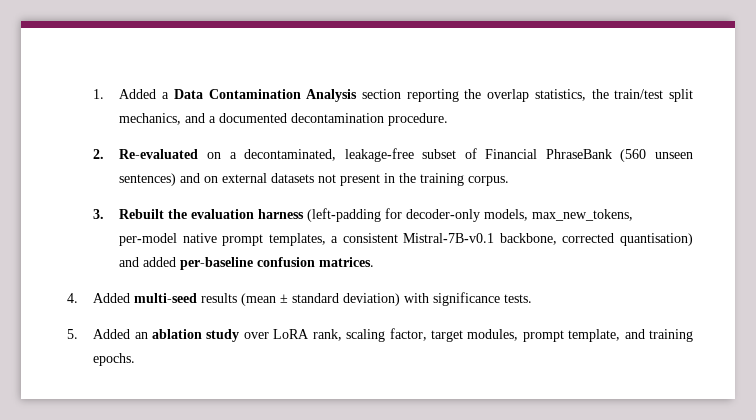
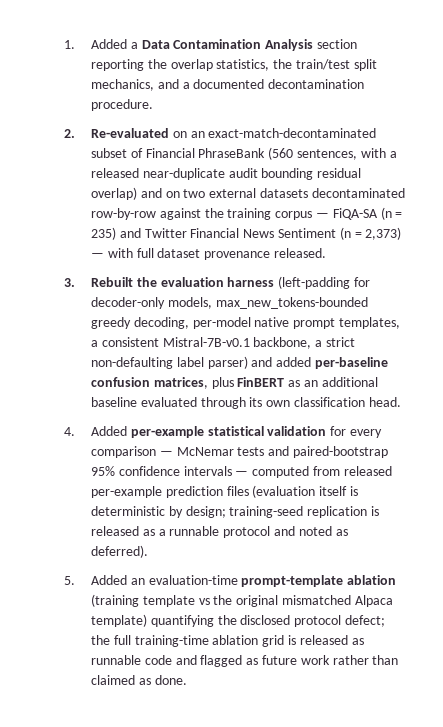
[229,148,414,162] a decontaminated, leakage-free -> [190,128,377,138] an exact-match-decontaminated
[655,152,694,159] [119,173,177,186] unseen sentences) -> [296,148,397,160] [91,168,362,180] [91,187,138,200] sentences, with a released near-duplicate audit bounding residual overlap)
(219, 179) none -> [183,189,206,198] two
[318,173,510,186] not present in the training corpus. -> [311,188,405,198] [91,207,403,220] [91,227,402,240] [91,248,326,260] decontaminated row-by-row against the training corpus — FiQA-SA (n = 235) and Twitter Financial News Sentiment (n = 2,373) — with full dataset provenance released.
[532,209,634,221] max_new_tokens, -> [215,297,368,309] [91,317,189,329] max_new_tokens-bounded greedy decoding,
[562,233,693,246] [119,257,375,270] [67,292,533,306] [67,328,693,342] [93,353,136,366] corrected quantisation) and added per-baseline confusion matrices. // 4. Added multi-seed results (mean ± standard deviation) with significance tests. // 5. Added an ablation study over LoRA rank, scaling factor, target modules, prompt template, and training epochs. -> [315,337,355,347] [91,356,388,369] [91,377,378,389] [91,397,401,409] [64,426,382,438] [91,446,388,458] [91,466,392,478] [91,485,358,498] [91,506,379,518] [91,526,348,538] [91,545,149,558] [64,575,397,587] [91,594,393,607] [91,614,385,627] [91,635,364,647] [91,655,399,667] [91,675,187,685] a strict non-defaulting label parser) and added per-baseline confusion matrices, plus FinBERT as an additional baseline evaluated through its own classification head. // 4. Added per-example statistical validation for every comparison — McNemar tests and paired-bootstrap 95% confidence intervals — computed from released per-example prediction files (evaluation itself is deterministic by design; training-seed replication is released as a runnable protocol and noted as deferred). // 5. Added an evaluation-time prompt-template ablation (training template vs the original mismatched Alpaca template) quantifying the disclosed protocol defect; the full training-time ablation grid is released as runnable code and flagged as future work rather than claimed as done.

